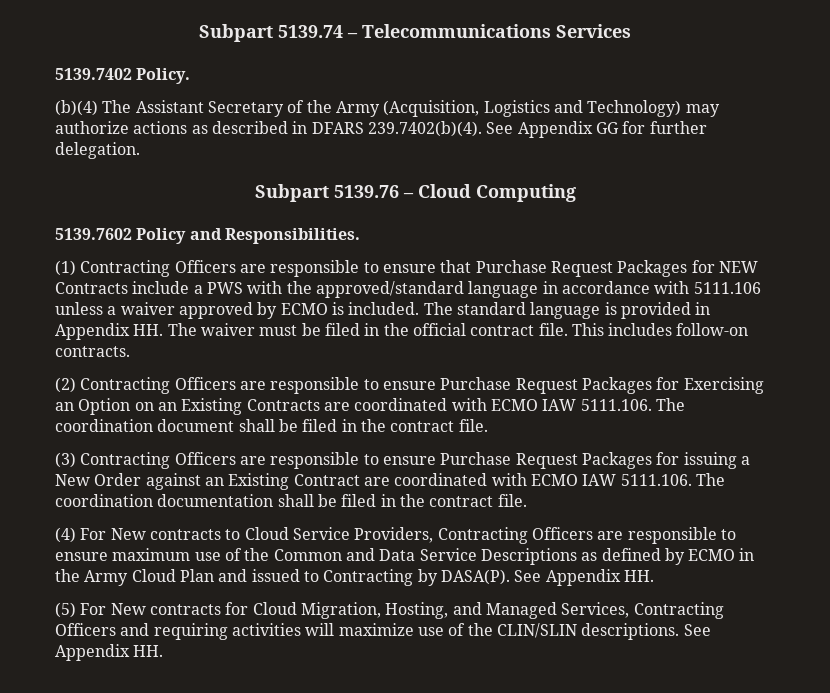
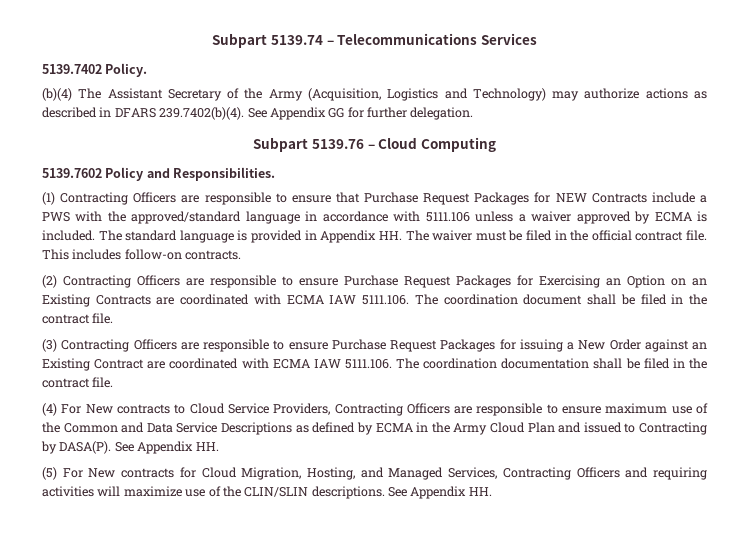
[280,303,328,315] ECMO -> [654,212,692,222] ECMA
[490,399,538,411] ECMO -> [286,295,324,305] ECMA
[530,474,578,486] ECMO -> [272,359,310,369] ECMA
[688,549,736,561] ECMO -> [375,423,413,433] ECMA

